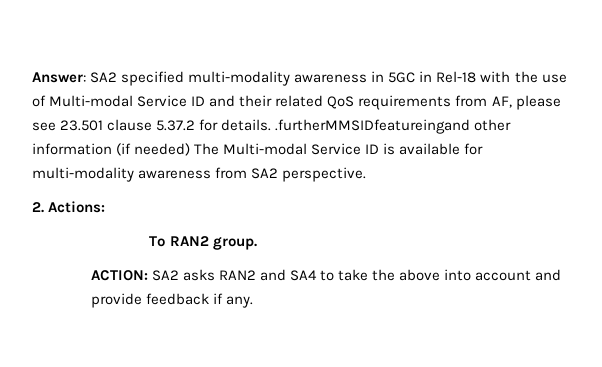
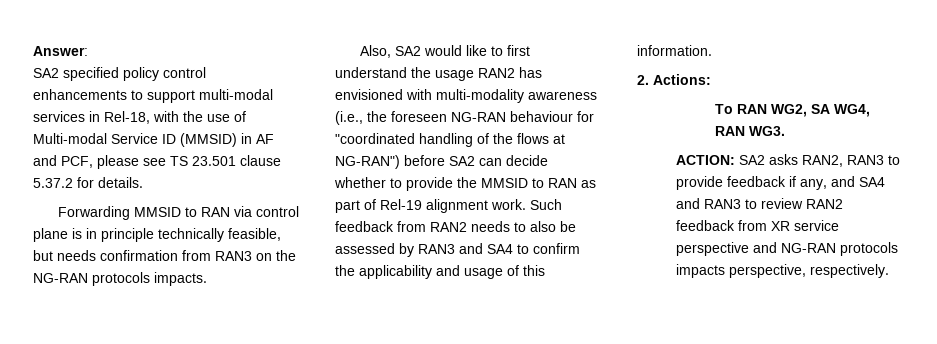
(86, 77) none -> (88, 51) //
[188,71,477,86] multi-modality awareness in 5GC in Rel-18 -> [123,67,206,81] [33,89,273,103] [33,111,150,124] policy control enhancements to support multi-modal services in Rel-18,
[209,95,512,110] and their related QoS requirements from AF, -> [180,133,274,147] [33,155,93,168] (MMSID) in AF and PCF,
(56, 126) none -> [170,156,188,166] TS
[275,119,512,134] [32,143,484,156] [32,167,367,182] [32,201,106,213] [149,236,257,250] [90,269,562,281] [90,293,253,308] .furtherMMSIDfeatureingand other information (if needed) The Multi-modal Service ID is available for multi-modality awareness from SA2 perspective. // 2. Actions: // To RAN2 group. // ACTION: SA2 asks RAN2 and SA4 to take the above into account and provide feedback if any. -> [57,206,299,220] [33,228,281,242] [33,250,296,261] [33,272,207,286] [359,45,530,58] [335,67,542,81] [335,89,597,103] [335,111,594,125] [335,133,565,147] [335,155,548,169] [334,177,596,191] [335,199,562,213] [335,221,576,232] [335,243,580,257] [335,265,545,279] [637,45,712,56] [637,74,711,85] [715,104,871,117] [715,126,786,136] [676,154,901,167] [676,176,886,190] [676,198,844,209] [676,220,840,231] [676,242,899,256] [676,264,890,278] // Forwarding MMSID to RAN via control plane is in principle technically feasible, but needs confirmation from RAN3 on the NG-RAN protocols impacts. // Also, SA2 would like to first understand the usage RAN2 has envisioned with multi-modality awareness (i.e., the foreseen NG-RAN behaviour for "coordinated handling of the flows at NG-RAN") before SA2 can decide whether to provide the MMSID to RAN as part of Rel-19 alignment work. Such feedback from RAN2 needs to also be assessed by RAN3 and SA4 to confirm the applicability and usage of this information. // 2. Actions: // To RAN WG2, SA WG4, RAN WG3. // ACTION: SA2 asks RAN2, RAN3 to provide feedback if any, and SA4 and RAN3 to review RAN2 feedback from XR service perspective and NG-RAN protocols impacts perspective, respectively.

